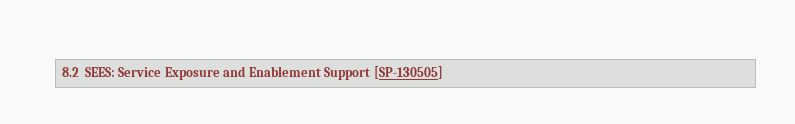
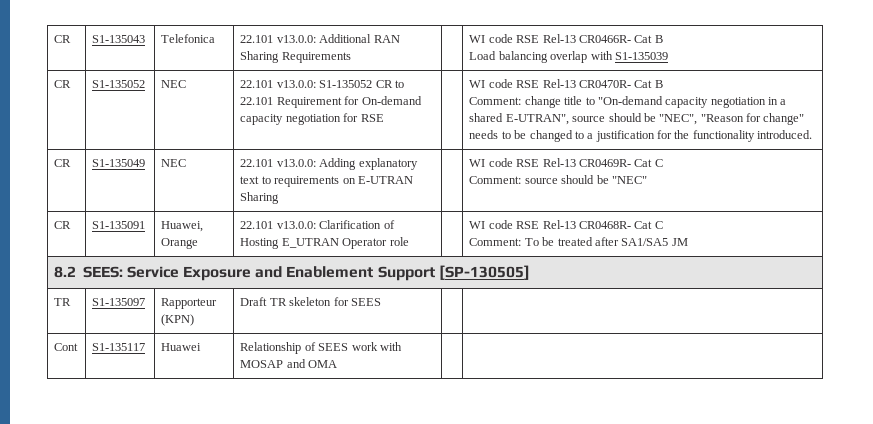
(61, 72) none -> [54,35,72,43] [92,35,146,43] [161,34,216,43] [240,34,400,43] [240,51,351,63] [469,34,663,43] [469,51,668,63] [54,80,72,88] [92,80,146,88] [161,80,187,88] [240,80,404,88] [240,96,422,108] [240,113,384,125] [469,79,663,88] [469,96,787,108] [469,113,805,125] [469,130,813,142] [54,159,72,167] [92,159,146,167] [161,159,187,167] [240,158,418,170] [240,176,413,187] [240,192,280,204] [469,158,663,167] [469,175,647,184] [54,221,72,229] [92,221,146,229] [161,221,204,232] [161,238,199,249] [240,220,395,229] [240,237,409,249] [469,220,663,229] [469,237,688,246] CR | S1-135043 | Telefonica | 22.101 v13.0.0: Additional RAN Sharing Requirements | | WI code RSE Rel-13 CR0466R- Cat B // Load balancing overlap with S1-135039 // CR | S1-135052 | NEC | 22.101 v13.0.0: S1-135052 CR to 22.101 Requirement for On-demand capacity negotiation for RSE | | WI code RSE Rel-13 CR0470R- Cat B // Comment: change title to "On-demand capacity negotiation in a shared E-UTRAN", source should be "NEC", "Reason for change" needs to be changed to a justification for the functionality introduced. // CR | S1-135049 | NEC | 22.101 v13.0.0: Adding explanatory text to requirements on E-UTRAN Sharing | | WI code RSE Rel-13 CR0469R- Cat C // Comment: source should be "NEC" // CR | S1-135091 | Huawei, Orange | 22.101 v13.0.0: Clarification of Hosting E_UTRAN Operator role | | WI code RSE Rel-13 CR0468R- Cat C // Comment: To be treated after SA1/SA5 JM //
(443, 72) none -> [54,298,72,306] [92,298,146,306] [161,298,218,309] [161,314,195,326] [240,297,381,306] [54,343,79,351] [92,343,146,351] [161,343,202,351] [240,342,402,354] [240,359,338,368] // TR | S1-135097 | Rapporteur (KPN) | Draft TR skeleton for SEES | | // Cont | S1-135117 | Huawei | Relationship of SEES work with MOSAP and OMA | |

